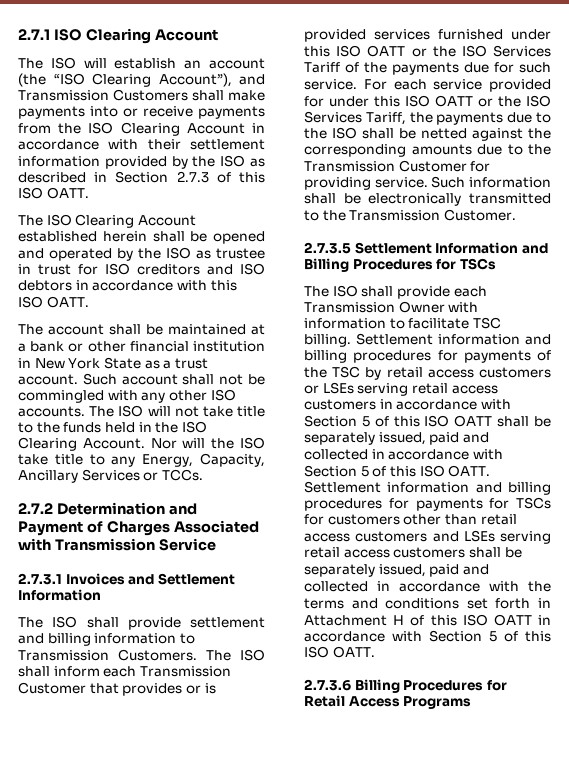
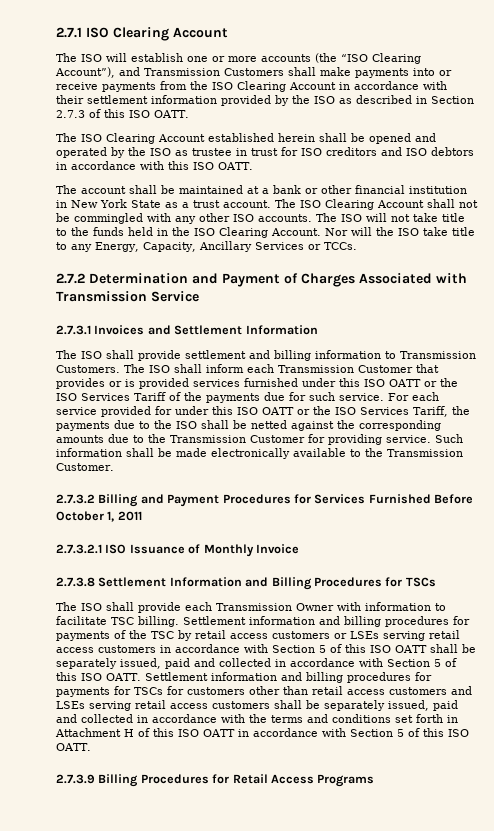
[184,58,265,69] an account -> [187,54,311,62] one or more accounts
[82,373,178,385] Such account -> [275,199,424,210] The ISO Clearing Account
[368,193,551,206] electronically transmitted -> [176,448,346,459] made electronically available
[304,242,351,254] 2.7.3.5 -> [56,494,473,507] [56,511,142,522] [56,544,299,557] [56,577,95,587] 2.7.3.2 Billing and Payment Procedures for Services Furnished Before October 1, 2011 // 2.7.3.2.1 ISO Issuance of Monthly Invoice // 2.7.3.8
[304,679,351,691] 2.7.3.6 -> [56,774,95,784] 2.7.3.9

